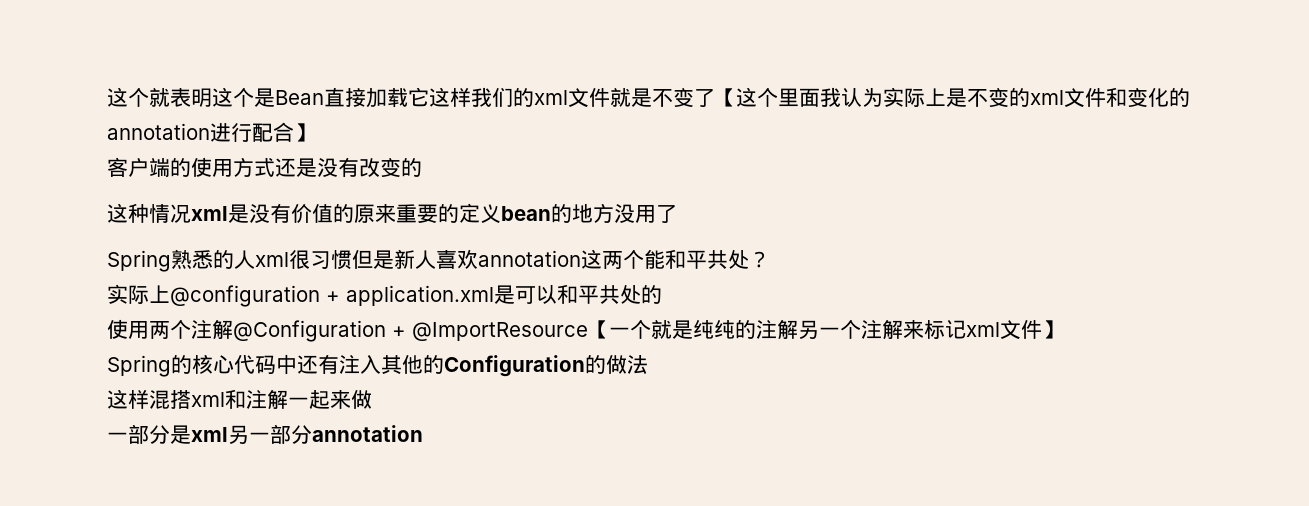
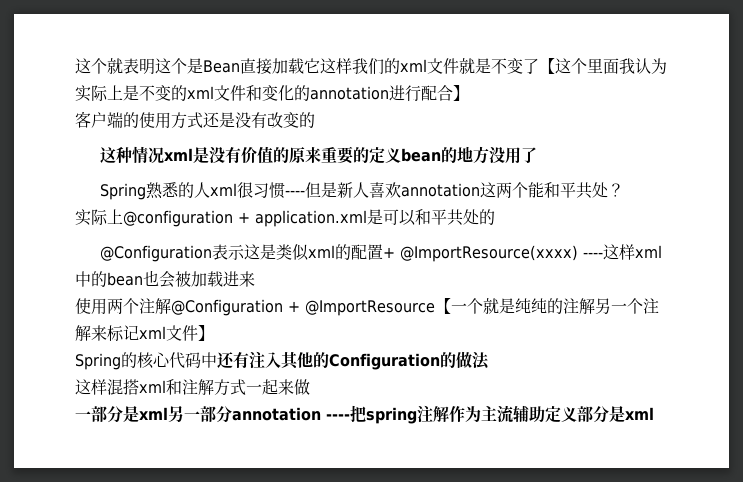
(352, 260) none -> [284,190,305,196] ----
(662, 294) none -> [99,244,662,262] [75,270,255,288] // @Configuration表示这是类似xml的配置+ @ImportResource(xxxx) ----这样xml中的bean也会被加载进来
(288, 399) none -> [214,379,246,396] 方式
(423, 433) none -> [326,405,654,424] ----把spring注解作为主流辅助定义部分是xml

